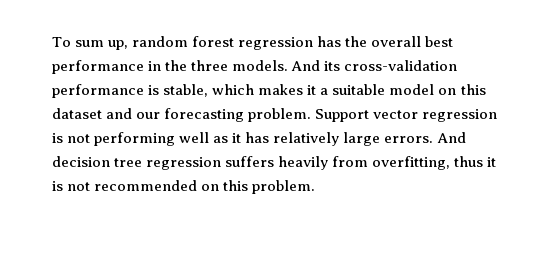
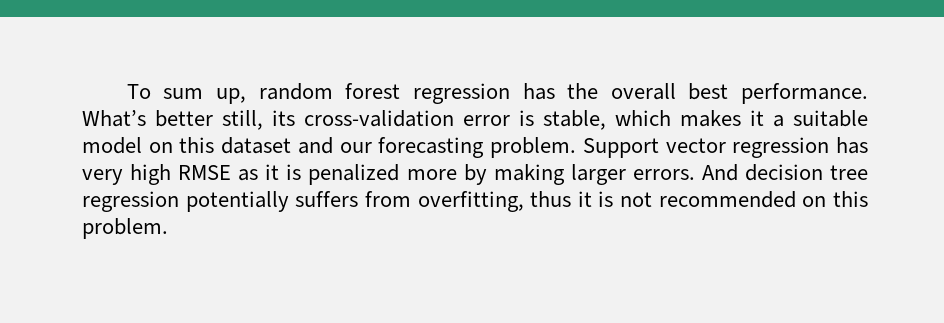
[52,60,321,74] performance in the three models. And -> [741,83,868,104] [82,110,263,130] performance. What’s better still,
[52,84,144,98] performance -> [463,115,510,126] error
[52,132,381,146] is not performing well as it has relatively large -> [836,137,869,154] [82,164,626,185] has very high RMSE as it is penalized more by making larger
[225,156,329,170] suffers heavily -> [185,191,359,212] potentially suffers

